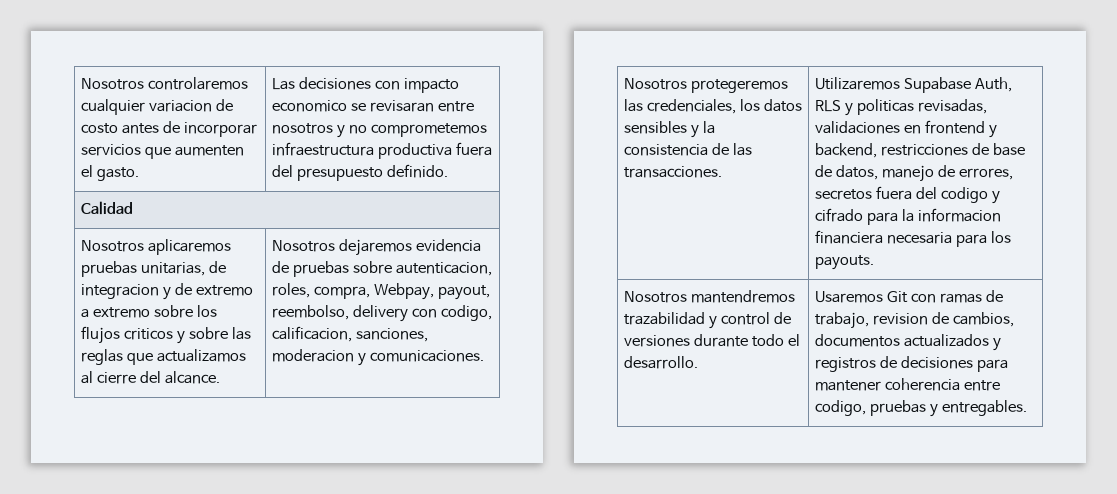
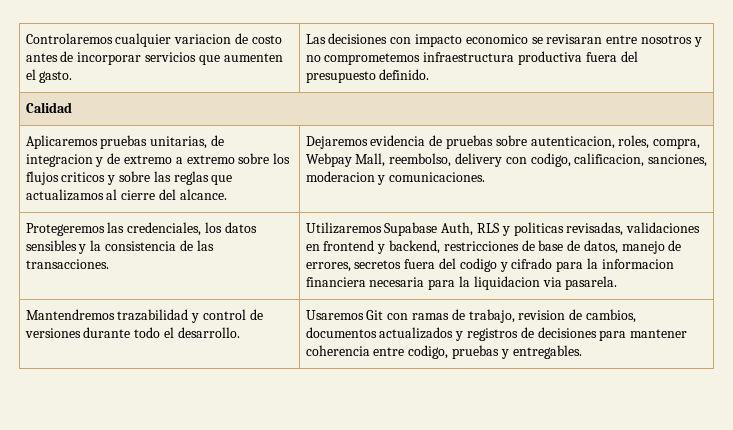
[80,77,248,90] Nosotros controlaremos -> [25,33,113,44] Controlaremos
[80,239,231,255] Nosotros aplicaremos -> [25,135,98,149] Aplicaremos
[271,239,412,256] Nosotros dejaremos -> [305,136,368,149] Dejaremos
[373,283,490,300] Webpay, payout, -> [305,153,386,167] Webpay Mall,
[623,78,788,93] Nosotros protegeremos -> [25,223,105,236] Protegeremos
[990,231,1011,243] [814,255,874,270] [623,290,795,303] los payouts. // Nosotros mantendremos -> [458,276,618,290] [25,309,115,320] la liquidacion via pasarela. // Mantendremos

